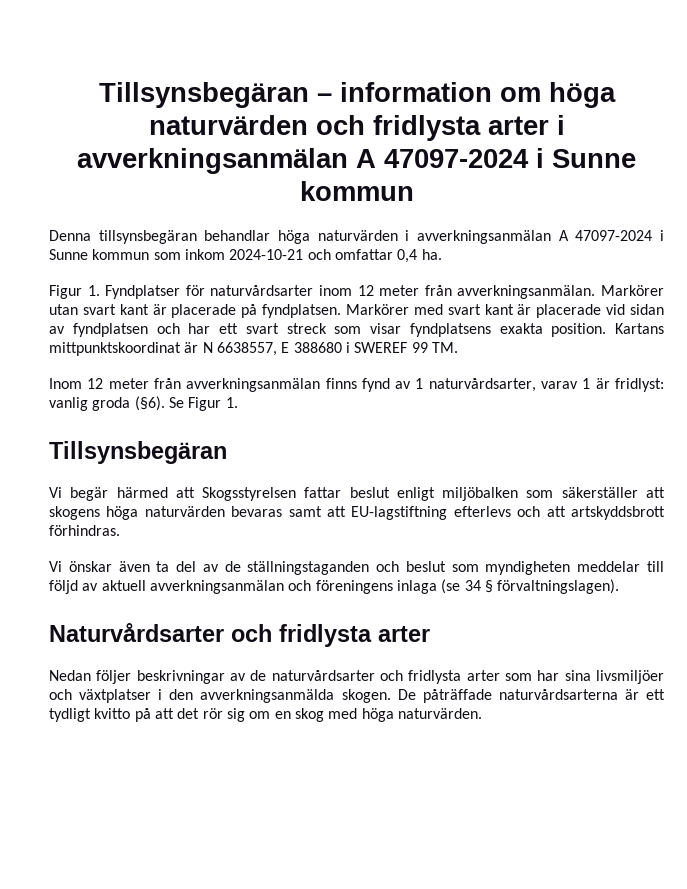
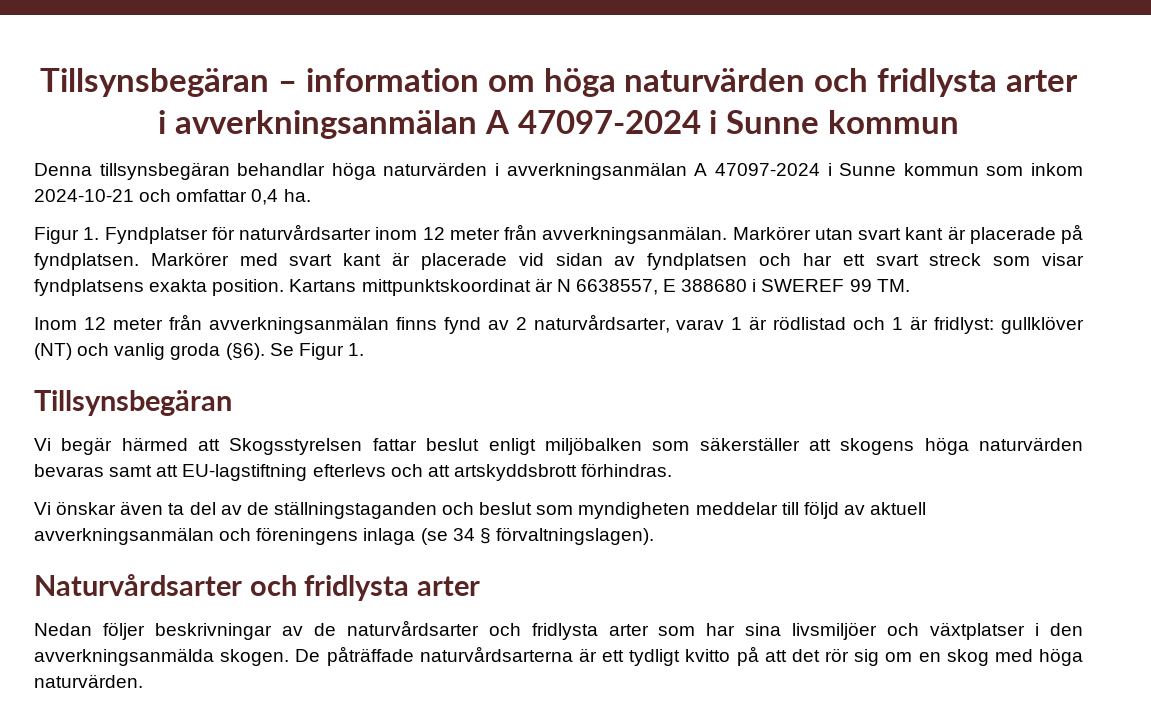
[415,378,424,389] 1 -> [515,317,527,330] 2
[614,378,664,392] fridlyst: -> [773,316,1085,334] [34,343,110,360] rödlistad och 1 är fridlyst: gullklöver (NT) och

